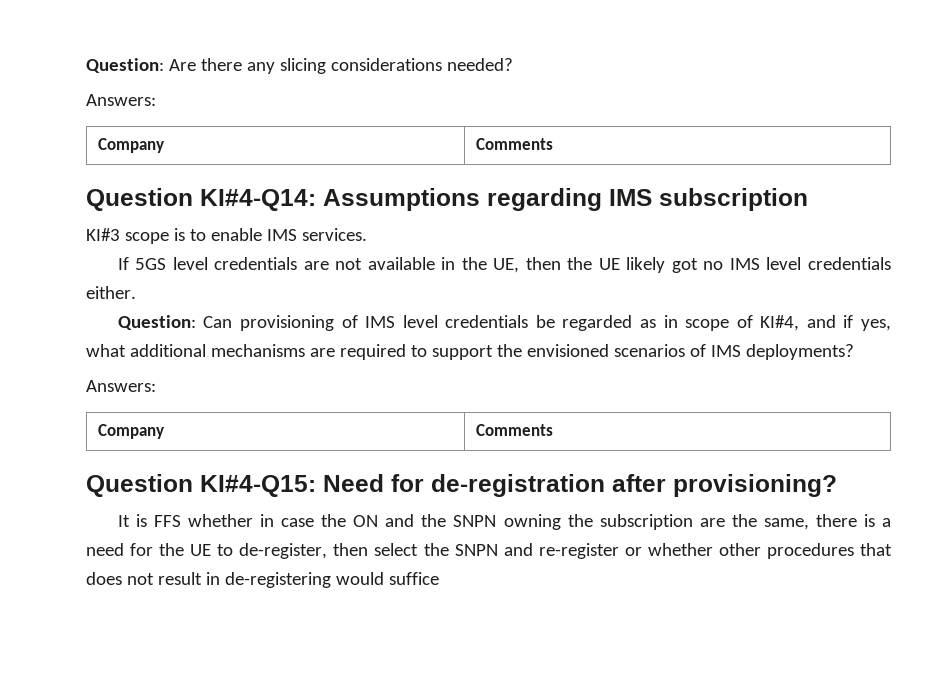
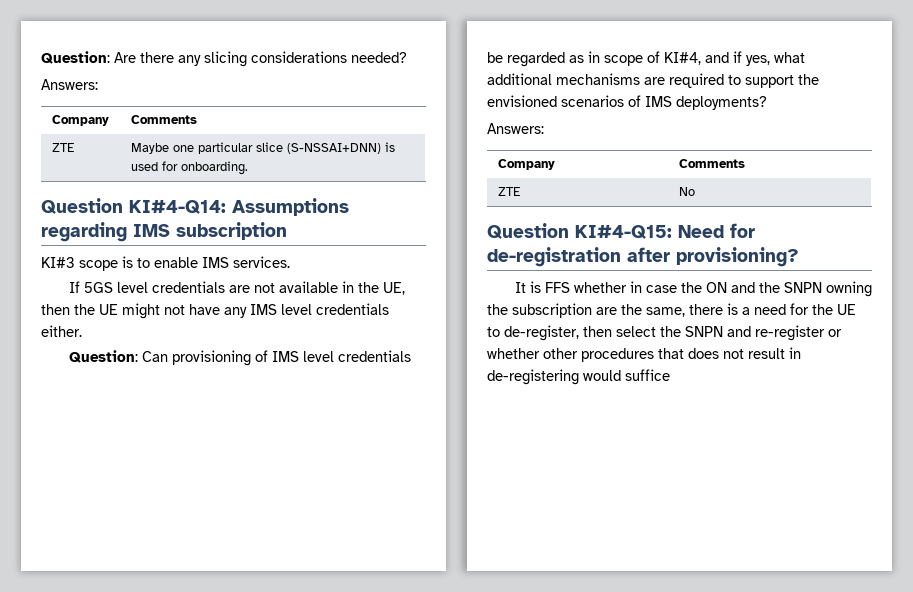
(553, 144) none -> [51,143,74,152] [130,142,395,154] [130,161,248,175] // ZTE | Maybe one particular slice (S-NSSAI+DNN) is used for onboarding.
[626,257,724,273] likely got no -> [122,303,247,319] might not have any
(553, 430) none -> [497,187,520,196] [678,187,695,196] // ZTE | No

